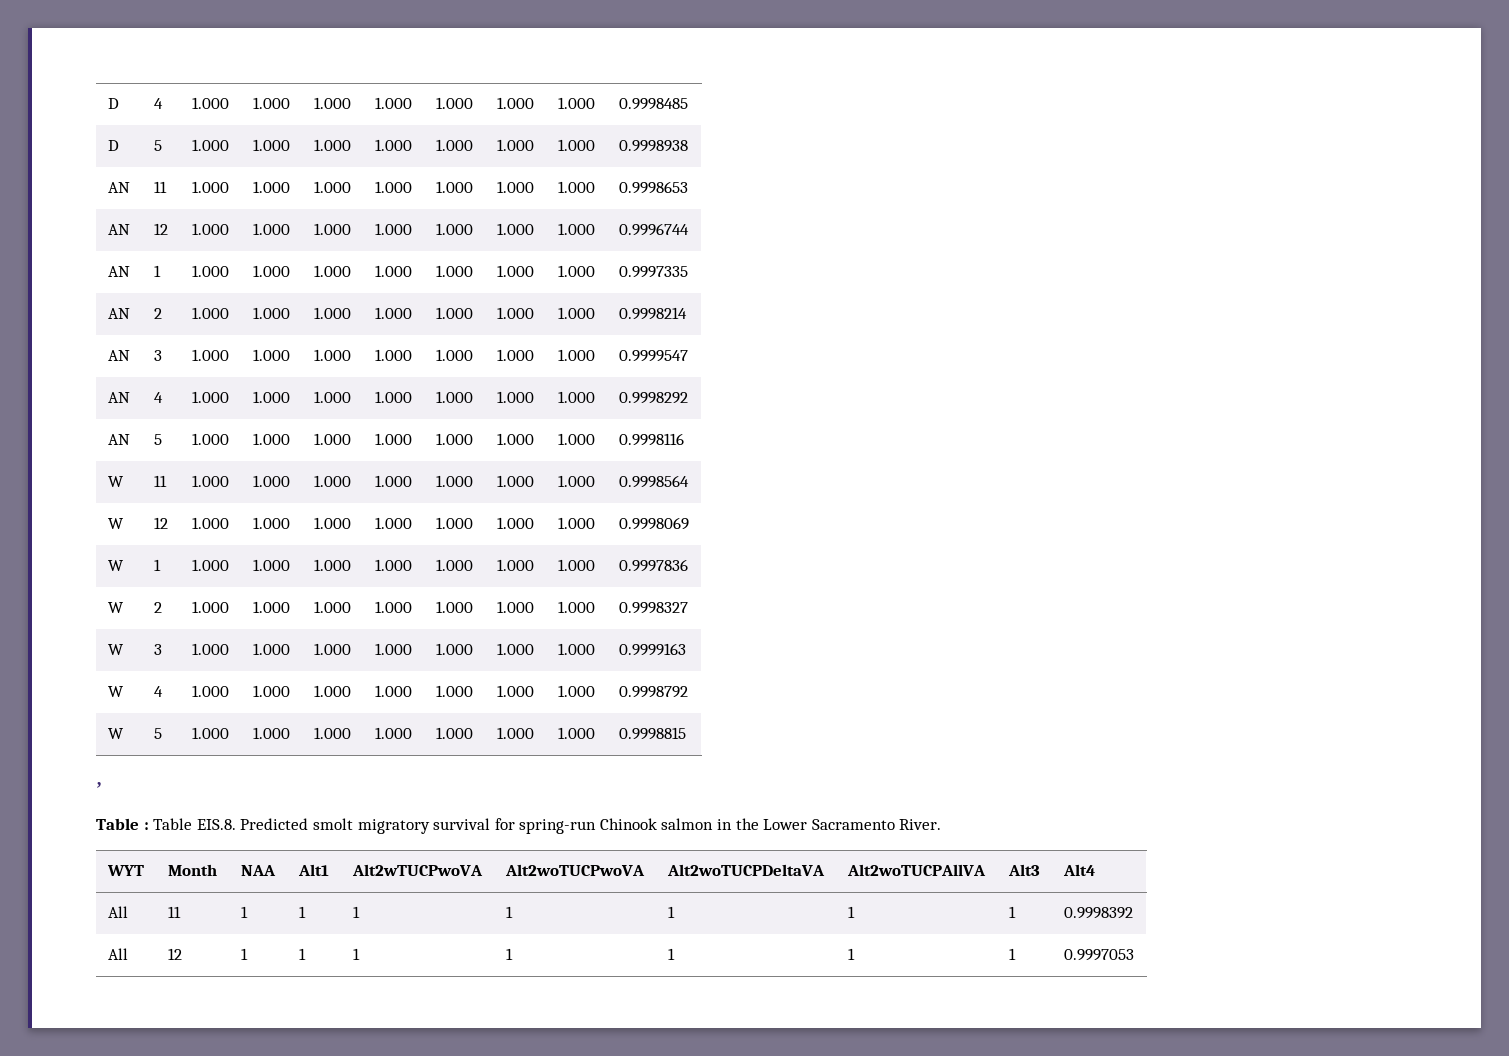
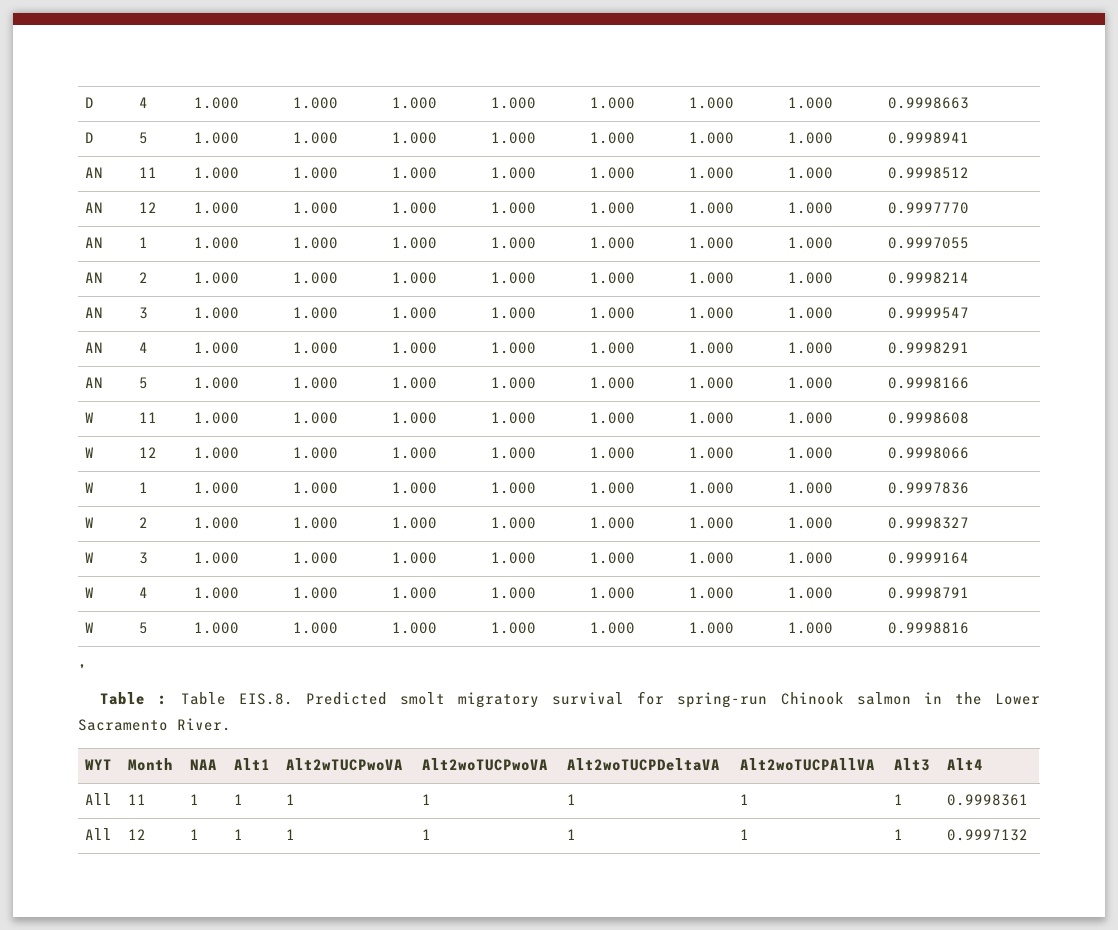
[618,98,688,110] 0.9998485 -> [888,97,970,109] 0.9998663
[618,140,688,152] 0.9998938 -> [888,132,970,144] 0.9998941
[618,181,688,194] 0.9998653 -> [888,167,970,179] 0.9998512
[618,223,689,236] 0.9996744 -> [888,202,970,214] 0.9997770
[618,266,688,278] 0.9997335 -> [888,237,970,249] 0.9997055
[618,392,688,404] 0.9998292 -> [888,342,970,354] 0.9998291
[618,433,684,446] 0.9998116 -> [888,377,970,389] 0.9998166
[618,475,689,488] 0.9998564 -> [888,412,970,424] 0.9998608
[618,517,689,530] 0.9998069 -> [888,447,970,459] 0.9998066
[618,643,686,656] 0.9999163 -> [888,552,970,564] 0.9999164
[618,686,688,698] 0.9998792 -> [888,587,970,599] 0.9998791
[618,727,686,740] 0.9998815 -> [888,622,970,634] 0.9998816
[1063,907,1133,919] 0.9998392 -> [947,794,1029,806] 0.9998361
[1063,949,1134,961] 0.9997053 -> [947,829,1029,841] 0.9997132

